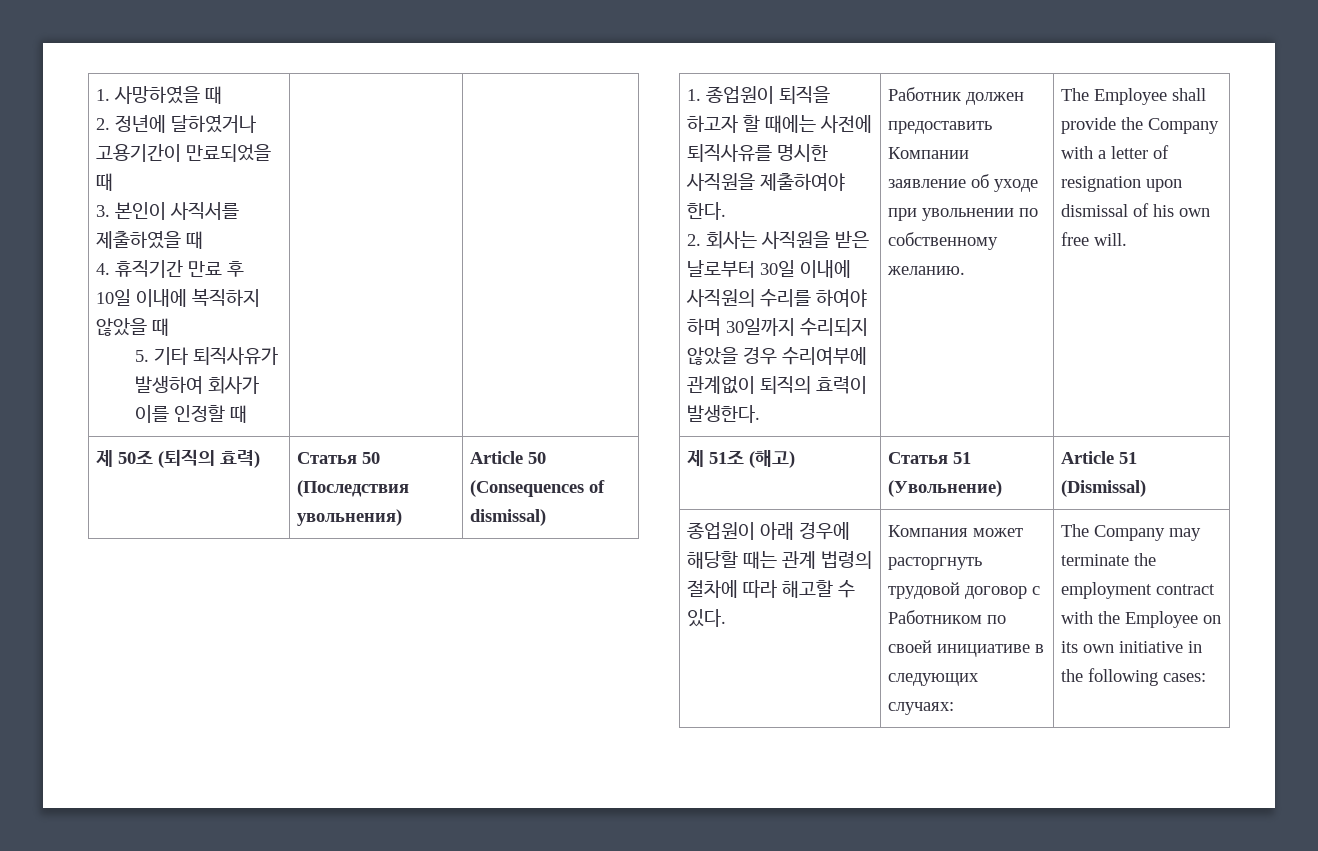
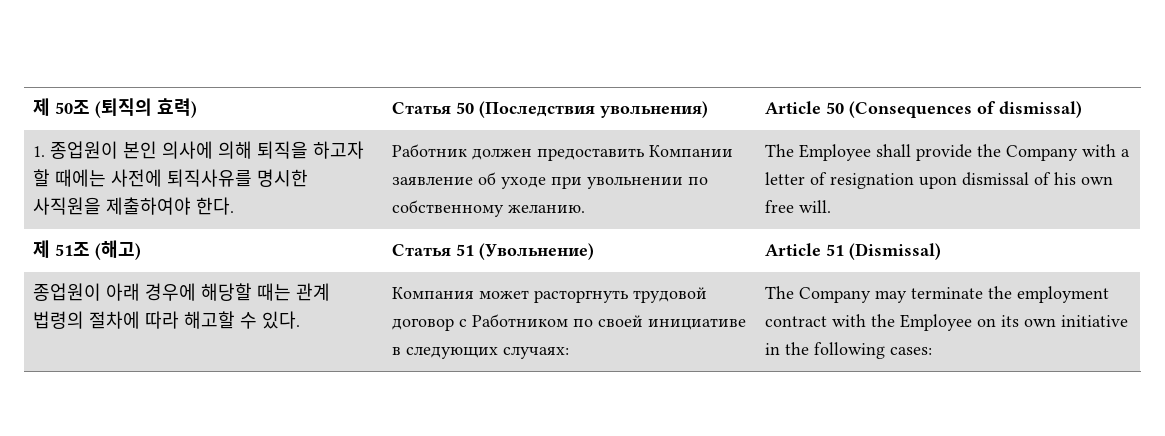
[96,86,223,104] [96,115,257,133] [96,144,272,162] [96,173,114,191] [96,202,240,220] [96,231,204,249] [96,260,245,278] [96,288,261,307] [96,318,170,336] [135,347,279,365] [135,376,260,394] [135,405,248,423] 1. 사망하였을 때 // 2. 정년에 달하였거나 고용기간이 만료되었을 때 // 3. 본인이 사직서를 제출하였을 때 // 4. 휴직기간 만료 후 10일 이내에 복직하지 않았을 때 // 5. 기타 퇴직사유가 발생하여 회사가 이를 인정할 때 | | // -> (32, 107) none
(775, 95) none -> [122,141,252,159] 본인 의사에 의해
[687,231,870,249] [687,260,852,278] [686,289,868,307] [687,318,869,336] [687,347,868,365] [687,376,868,394] [687,405,761,423] // 2. 회사는 사직원을 받은 날로부터 30일 이내에 사직원의 수리를 하여야 하며 30일까지 수리되지 않았을 경우 수리여부에 관계없이 퇴직의 효력이 발생한다. -> (234, 206) none

